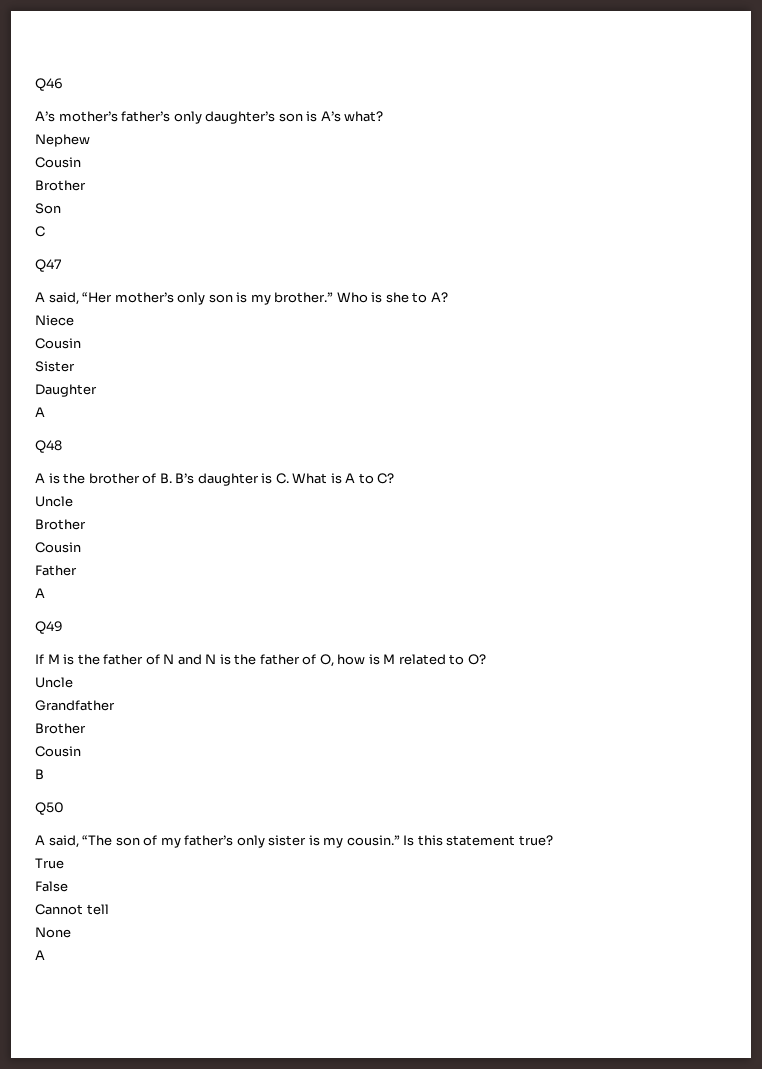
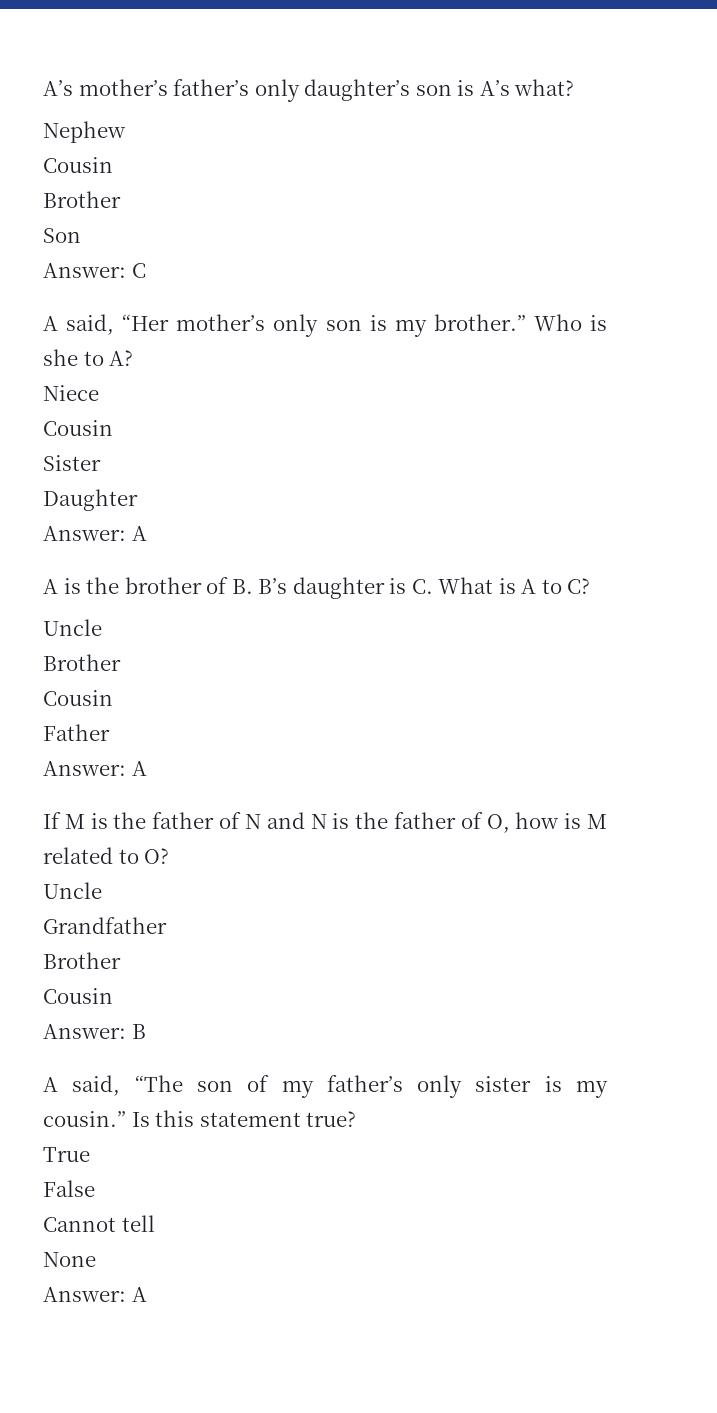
[35,78,63,91] Q46 // -> (43, 88) none
(61, 208) none -> [43,263,126,278] Answer:
[35,259,61,272] // Q47 -> (146, 270) none
[35,407,45,417] [35,440,62,453] A // Q48 -> [43,526,147,541] Answer: A
[35,588,45,598] [35,621,63,634] A // Q49 -> [43,761,147,776] Answer: A
(81, 751) none -> [43,1024,126,1039] Answer:
[35,802,64,815] // Q50 -> (146, 1031) none
(71, 932) none -> [43,1287,126,1302] Answer:

